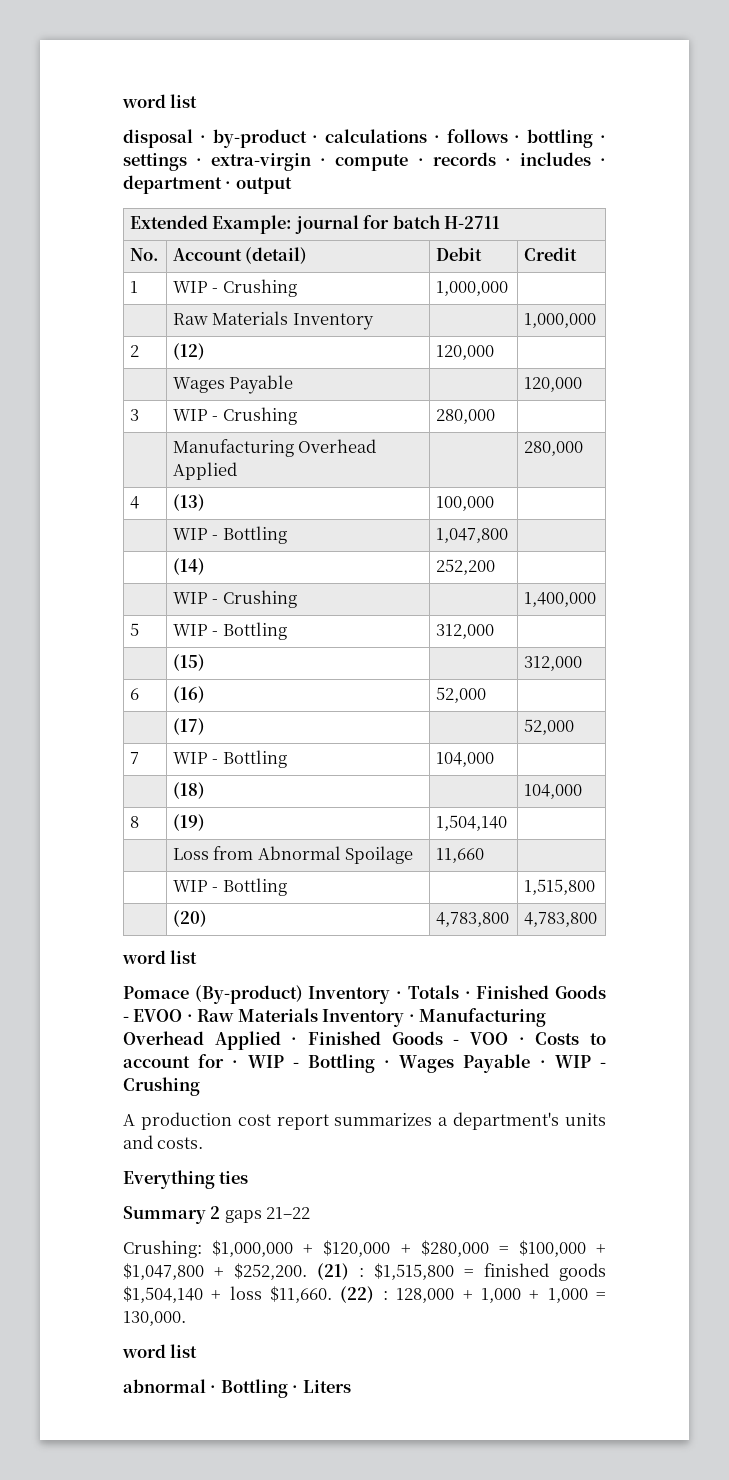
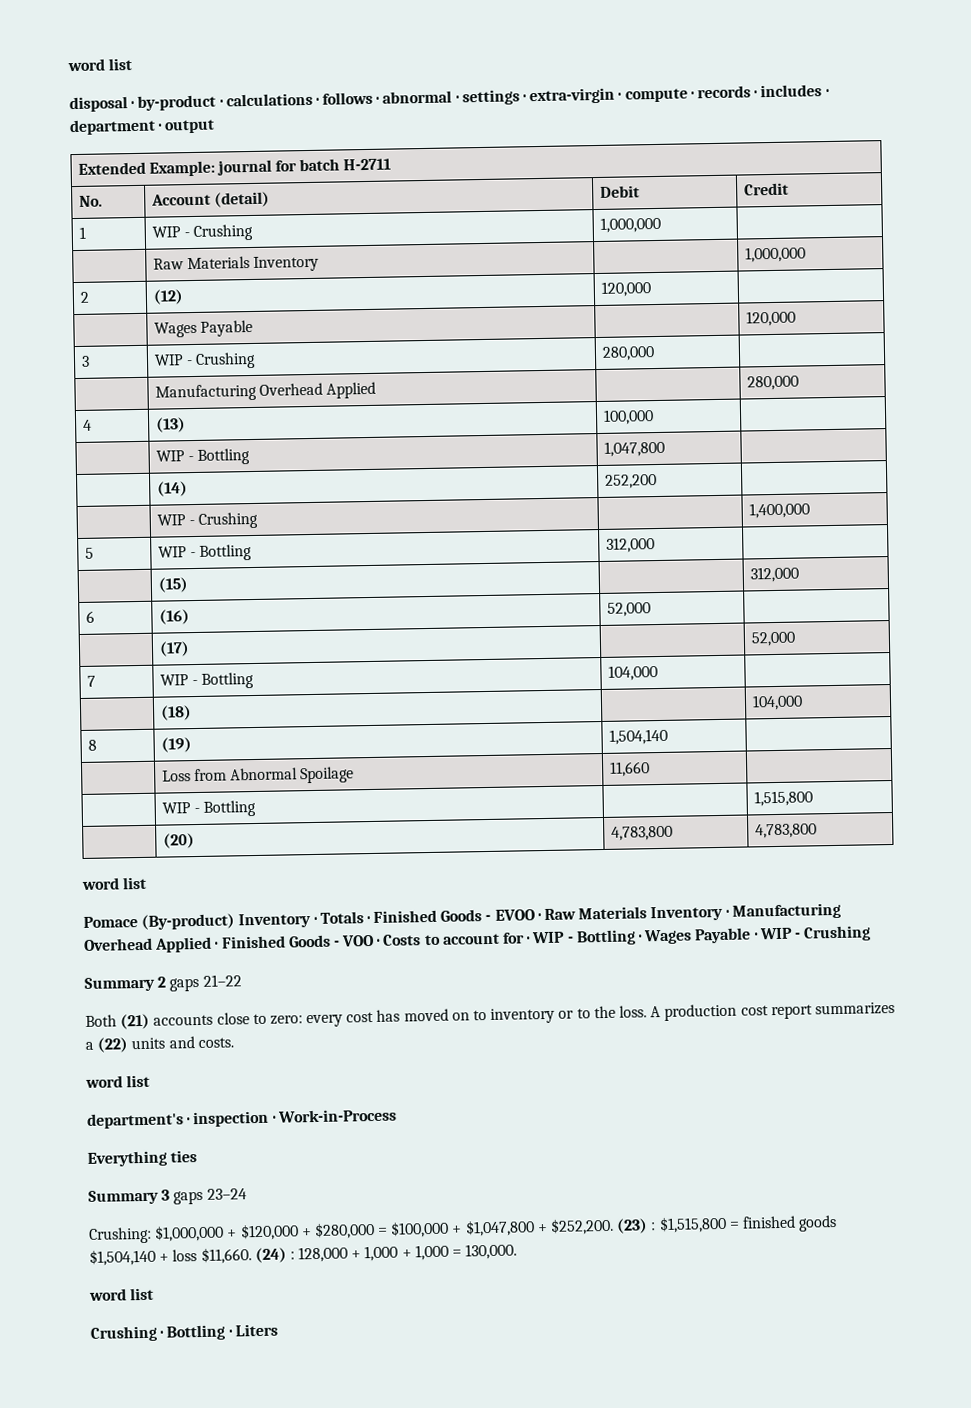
[527,129,594,148] bottling -> [382,90,453,104] abnormal
(200, 1086) none -> [84,974,242,992] [85,1005,647,1030] Summary 2 gaps 21–22 // Both (21) accounts close to zero: every cost has moved on to inventory or to the loss.
[453,1112,560,1130] department's -> [97,1037,129,1053] (22)
(204, 1143) none -> [85,1074,151,1088] [87,1108,397,1129] // word list // department's · inspection · Work-in-Process
[210,1206,311,1223] 2 gaps 21–22 -> [161,1188,247,1205] 3 gaps 23–24
[317,1263,349,1280] (21) -> [616,1218,649,1234] (23)
[340,1286,375,1303] (22) -> [254,1247,287,1264] (24)
[123,1379,206,1393] abnormal -> [90,1325,157,1342] Crushing

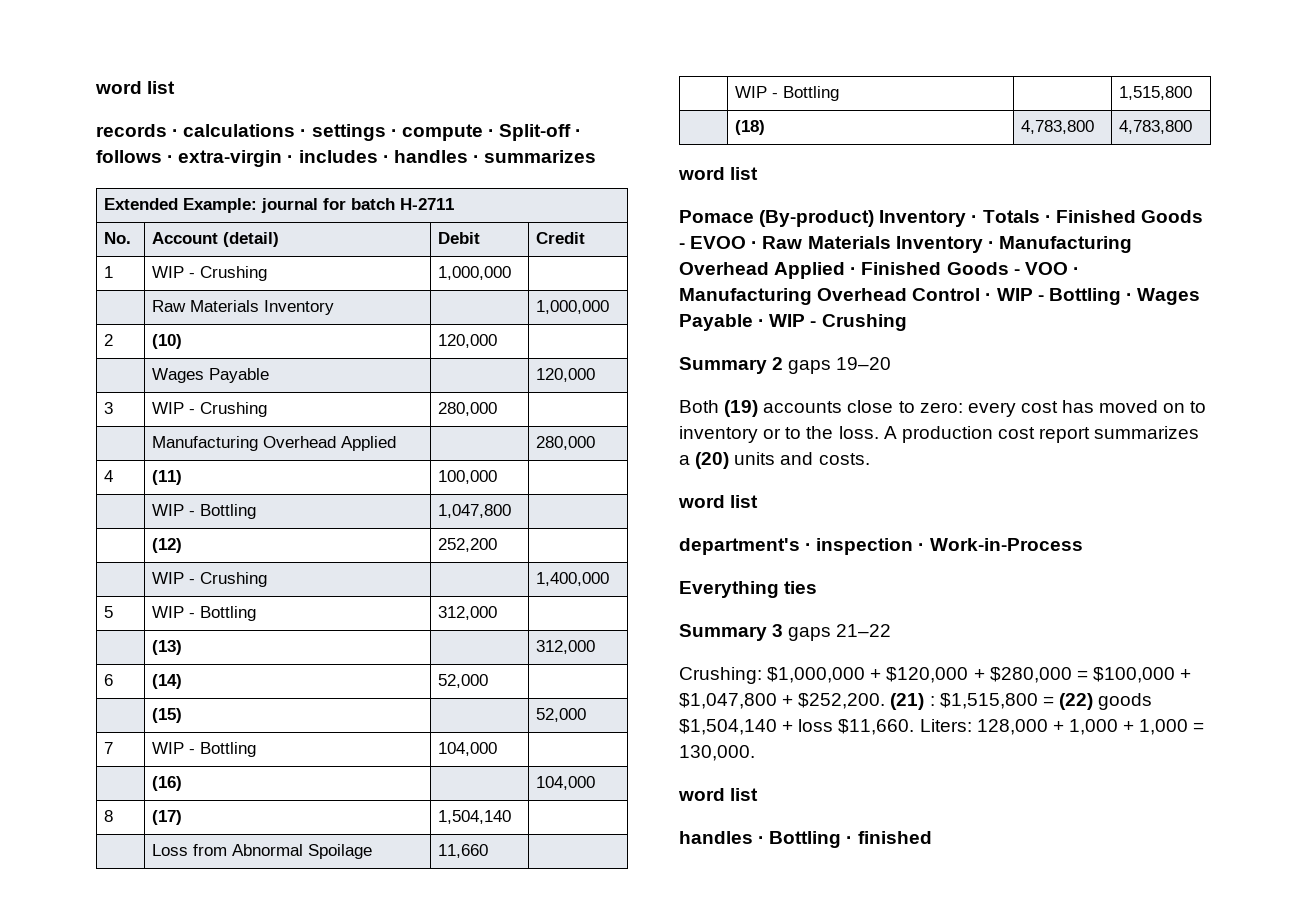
[67,57,133,72] [69,84,830,113] [69,118,216,136] word list // disposal · by-product · calculations · follows · abnormal · settings · extra-virgin · compute · records · includes · department · output -> [95,81,176,94] [96,124,582,141] [96,150,597,167] word list // records · calculations · settings · compute · Split-off · follows · extra-virgin · includes · handles · summarizes
[152,289,184,305] (12) -> [152,334,183,349] (10)
[155,417,186,433] (13) -> [152,470,183,485] (11)
[156,481,188,497] (14) -> [152,538,183,553] (12)
[157,577,189,593] (15) -> [152,640,183,655] (13)
[158,609,190,625] (16) -> [152,674,183,689] (14)
[158,641,190,657] (17) -> [152,708,183,723] (15)
[159,705,192,721] (18) -> [152,776,183,791] (16)
[160,737,192,753] (19) -> [152,810,183,825] (17)
[162,833,195,849] (20) -> [735,120,766,135] (18)
[382,932,526,946] Costs to account for -> [679,288,981,305] Manufacturing Overhead Control
[202,974,242,987] 21–22 -> [836,357,892,370] 19–20
[120,1013,151,1030] (21) -> [724,400,759,417] (19)
[97,1037,129,1053] (22) -> [695,452,730,469] (20)
[206,1188,247,1200] 23–24 -> [836,624,892,637] 21–22
[616,1218,649,1234] (23) -> [890,693,925,710] (21)
[741,1215,796,1229] finished -> [1058,693,1093,710] (22)
[254,1247,295,1264] (24) : -> [919,719,972,732] Liters:
[90,1325,157,1342] Crushing -> [679,831,753,844] handles
[234,1323,278,1337] Liters -> [857,831,932,844] finished

